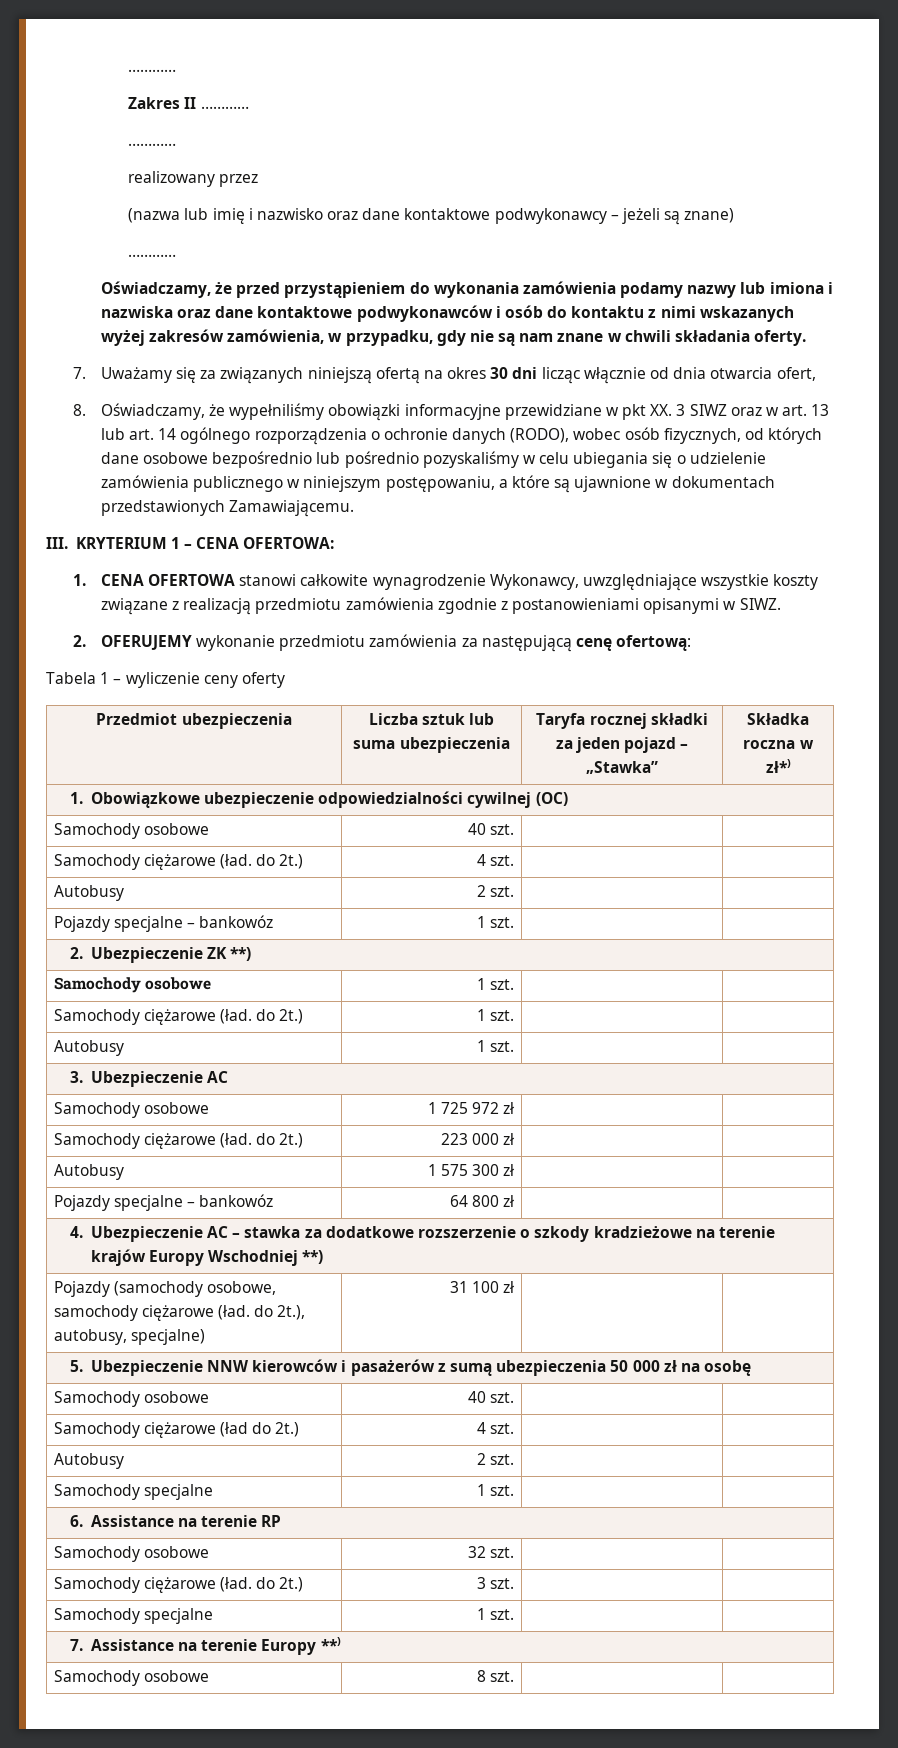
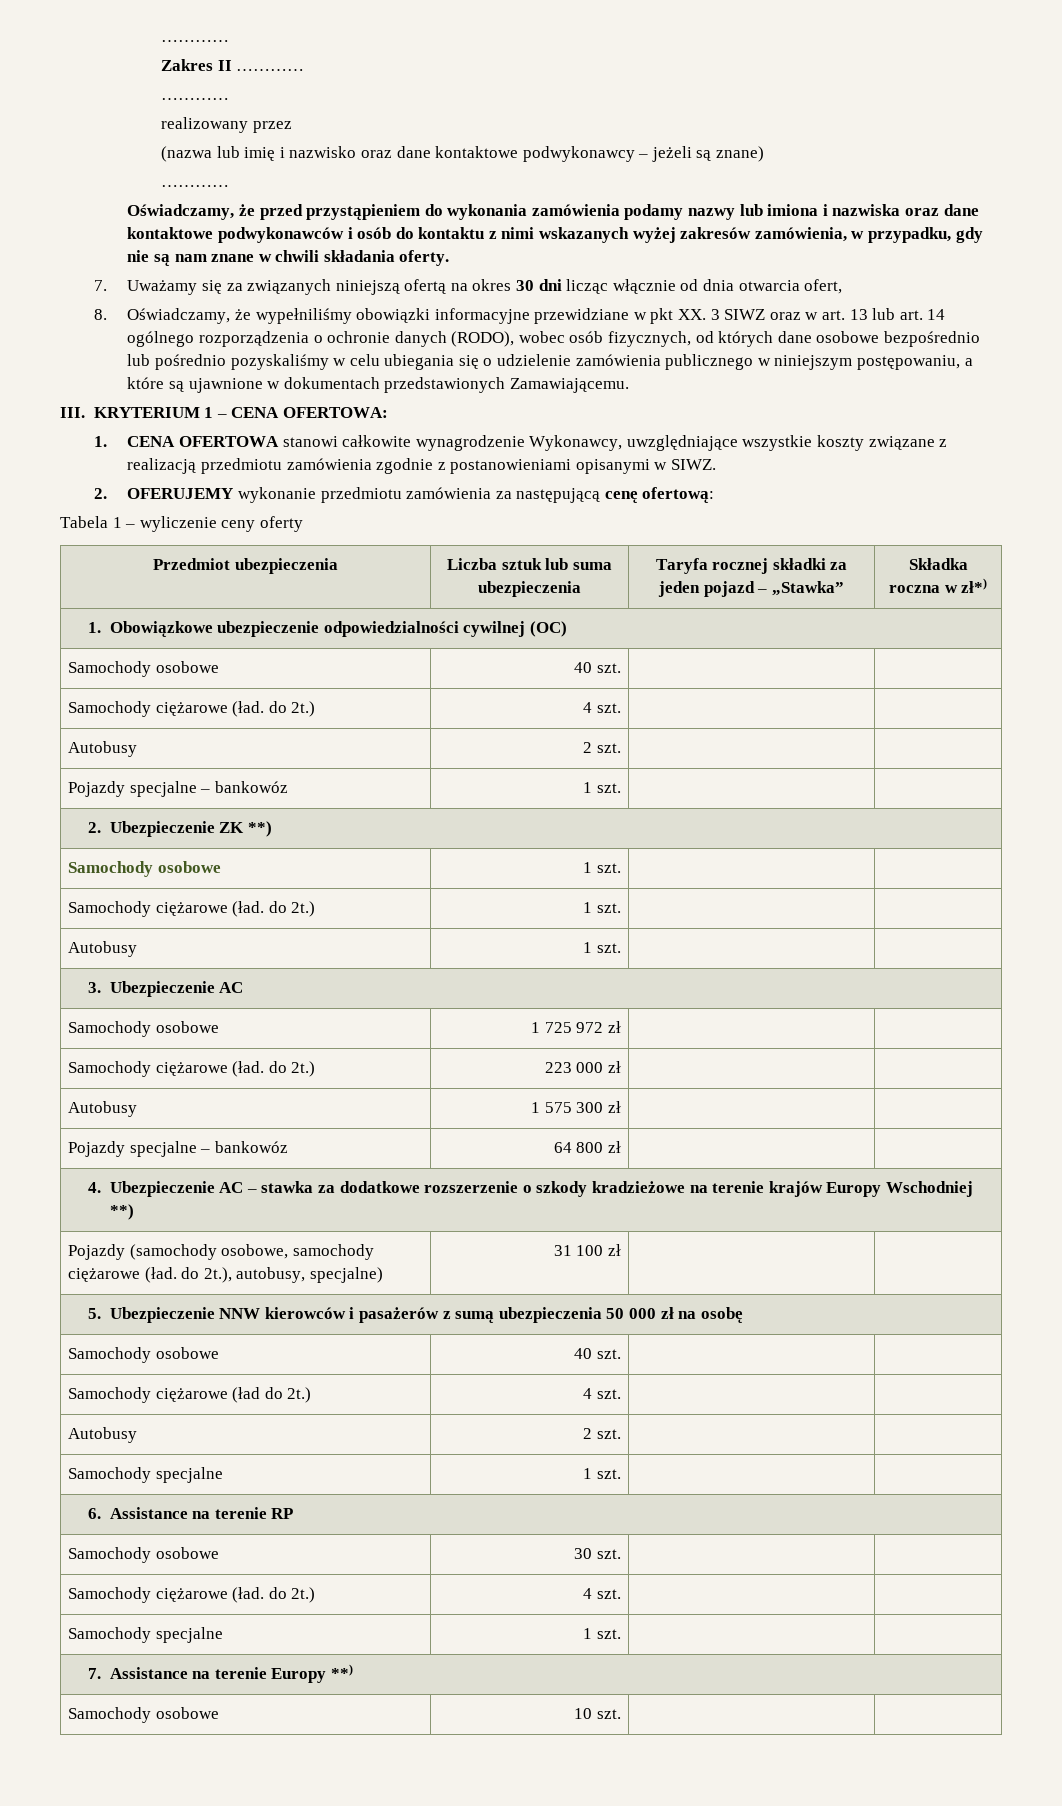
[468,1546,515,1558] [53,1577,304,1593] [477,1577,487,1589] 32 szt. | | // Samochody ciężarowe (ład. do 2t.) | 3 -> [574,1548,621,1559] [68,1587,316,1603] [583,1588,593,1599] 30 szt. | | // Samochody ciężarowe (ład. do 2t.) | 4
[477,1670,487,1682] 8 -> [574,1708,593,1719] 10

